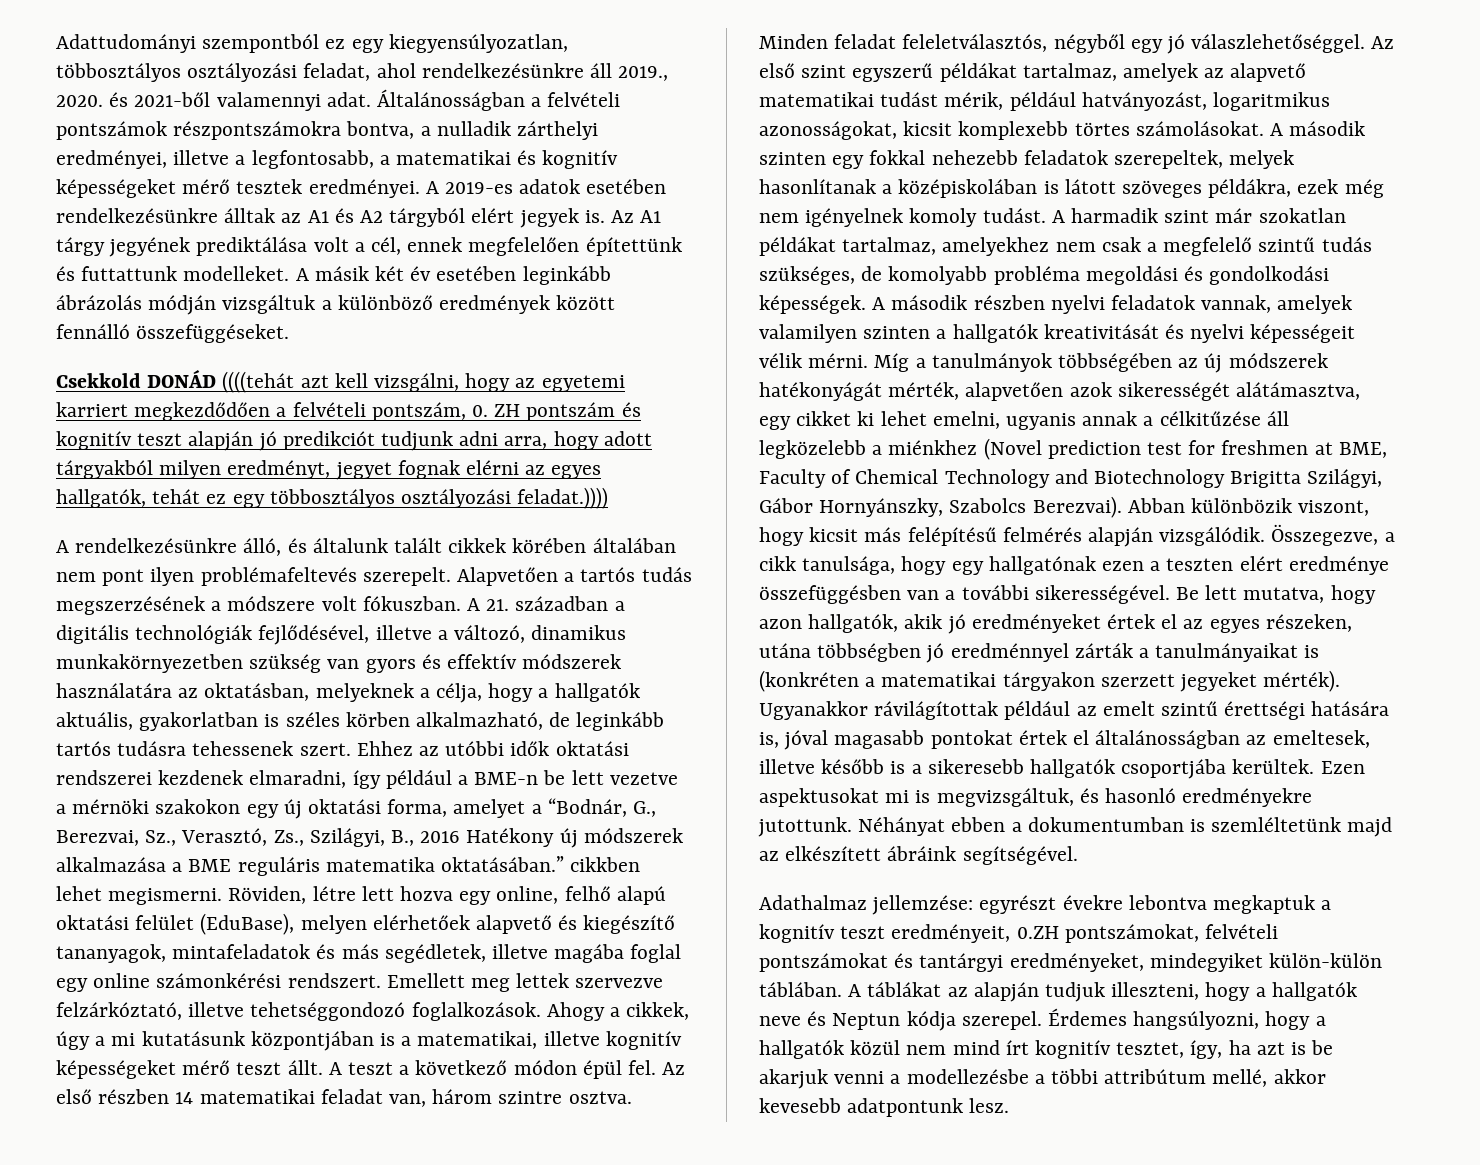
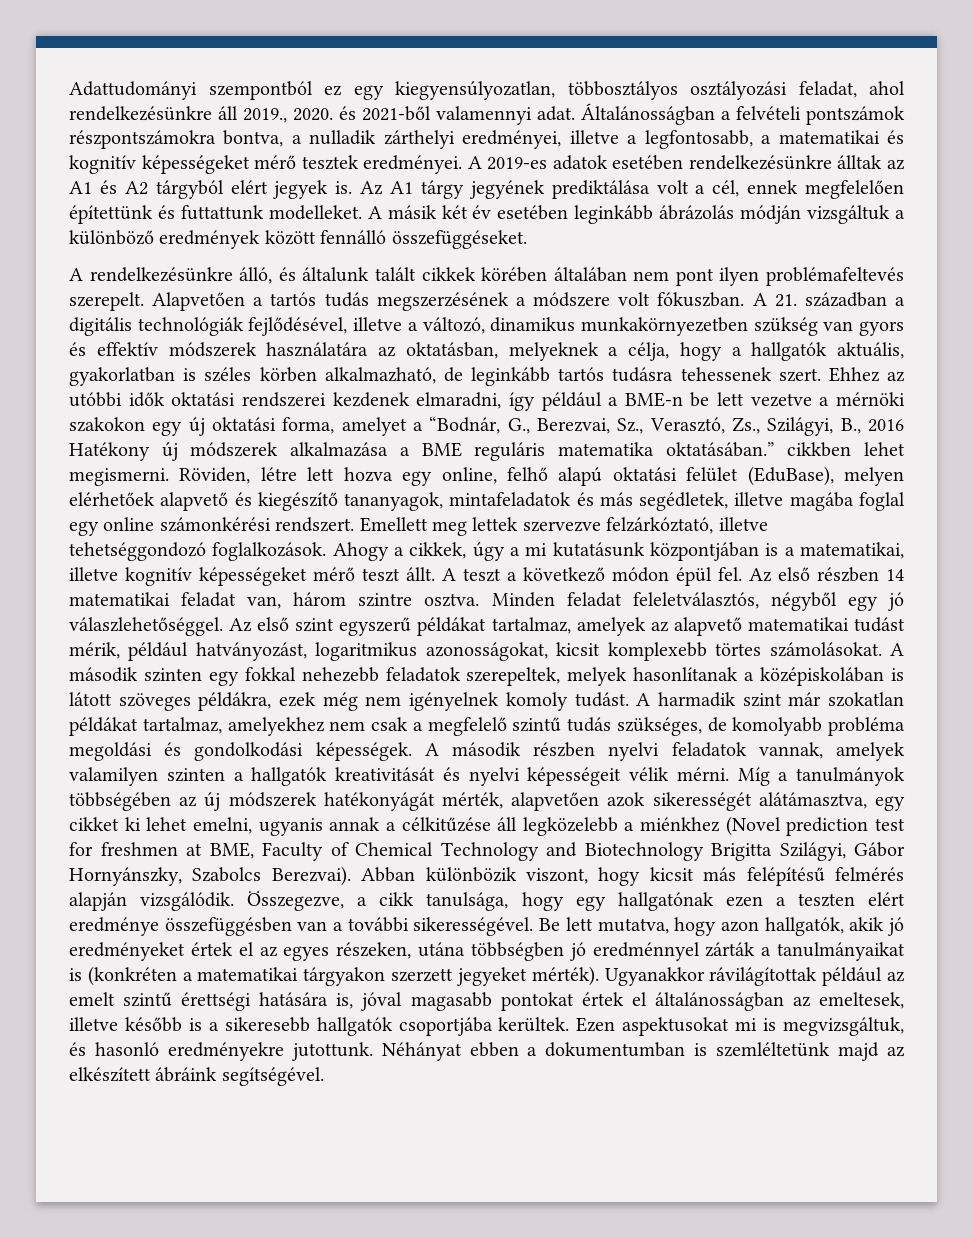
[56,370,625,393] [56,402,641,421] [56,431,652,451] [56,460,602,480] [56,487,609,509] // Csekkold DONÁD ((((tehát azt kell vizsgálni, hogy az egyetemi karriert megkezdődően a felvételi pontszám, 0. ZH pontszám és kognitív teszt alapján jó predikciót tudjunk adni arra, hogy adott tárgyakból milyen eredményt, jegyet fognak elérni az egyes hallgatók, tehát ez egy többosztályos osztályozási feladat.)))) -> (527, 239) none
[759,895,1332,915] [759,924,1279,943] [759,953,1383,972] [759,982,1357,1002] [759,1008,1326,1031] [759,1040,1334,1059] [759,1069,1326,1089] [759,1098,1010,1117] // Adathalmaz jellemzése: egyrészt évekre lebontva megkaptuk a kognitív teszt eredményeit, 0.ZH pontszámokat, felvételi pontszámokat és tantárgyi eredményeket, mindegyiket külön-külön táblában. A táblákat az alapján tudjuk illeszteni, hogy a hallgatók neve és Neptun kódja szerepel. Érdemes hangsúlyozni, hogy a hallgatók közül nem mind írt kognitív tesztet, így, ha azt is be akarjuk venni a modellezésbe a többi attribútum mellé, akkor kevesebb adatpontunk lesz. -> (324, 1076) none

